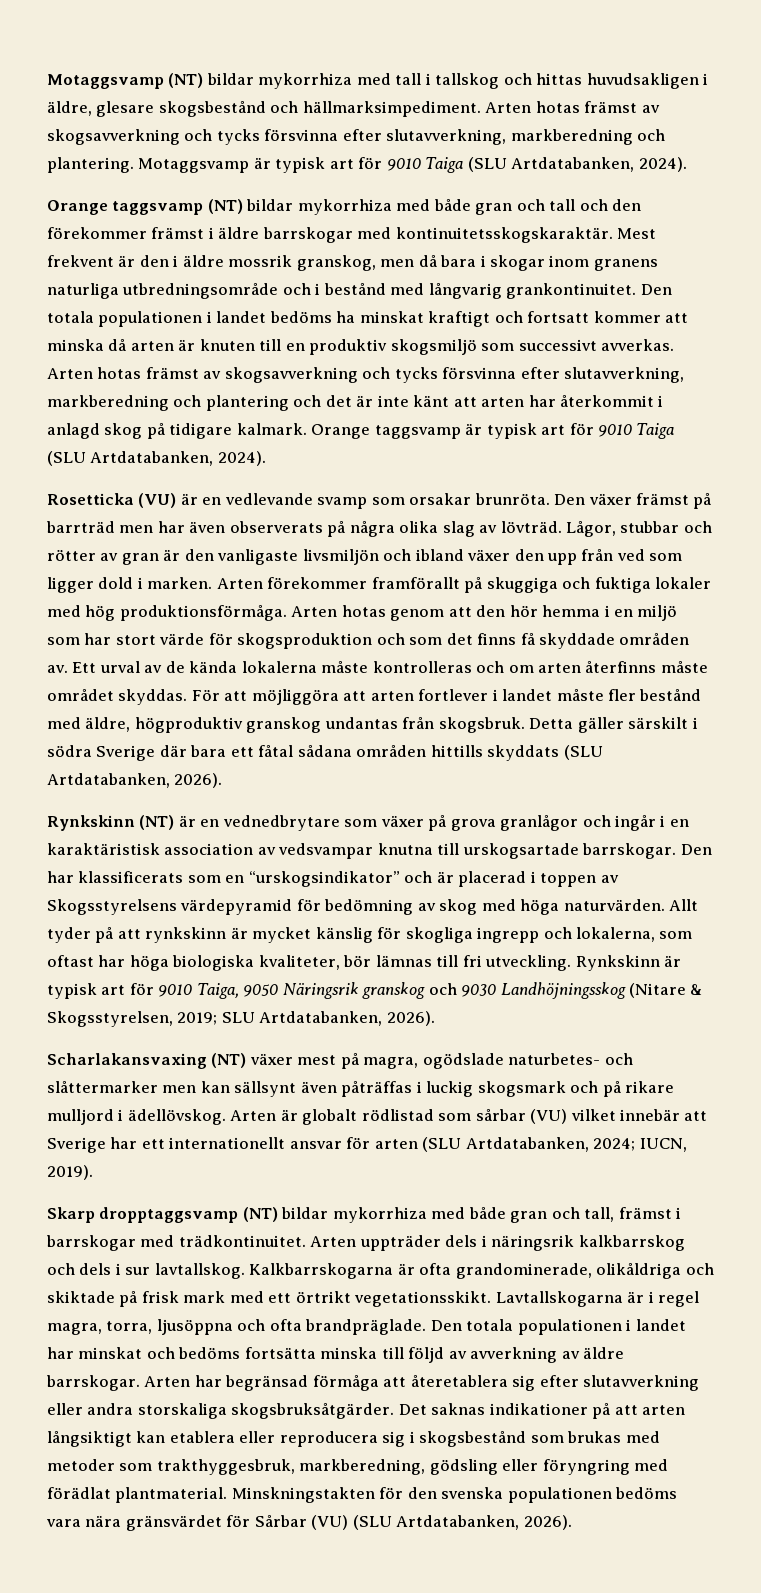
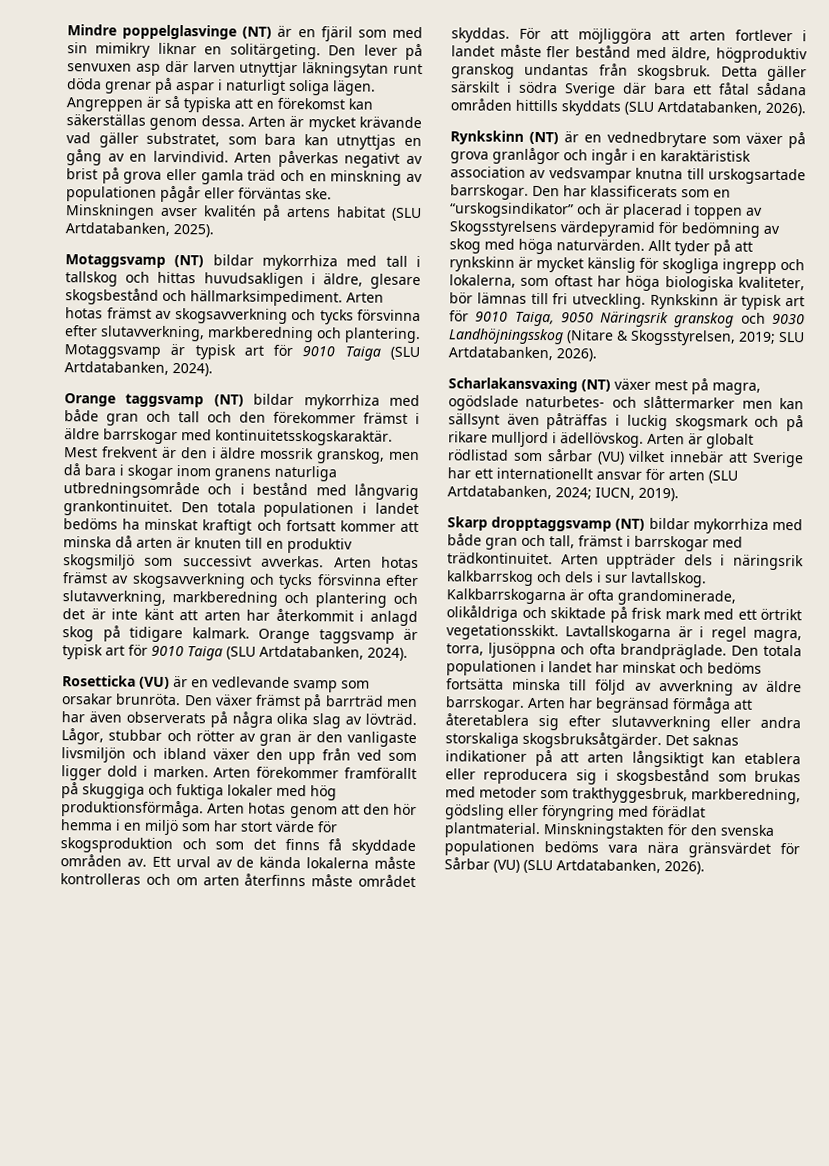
(47, 81) none -> [67,24,423,42] [67,42,423,61] [67,60,423,78] [67,77,376,96] [66,95,373,113] [66,114,422,132] [66,132,422,150] [66,149,423,168] [66,167,423,186] [66,185,332,203] [65,204,422,222] [65,222,214,238] Mindre poppelglasvinge (NT) är en fjäril som med sin mimikry liknar en solitärgeting. Den lever på senvuxen asp där larven utnyttjar läkningsytan runt döda grenar på aspar i naturligt soliga lägen. Angreppen är så typiska att en förekomst kan säkerställas genom dessa. Arten är mycket krävande vad gäller substratet, som bara kan utnyttjas en gång av en larvindivid. Arten påverkas negativt av brist på grova eller gamla träd och en minskning av populationen pågår eller förväntas ske. Minskningen avser kvalitén på artens habitat (SLU Artdatabanken, 2025). //

